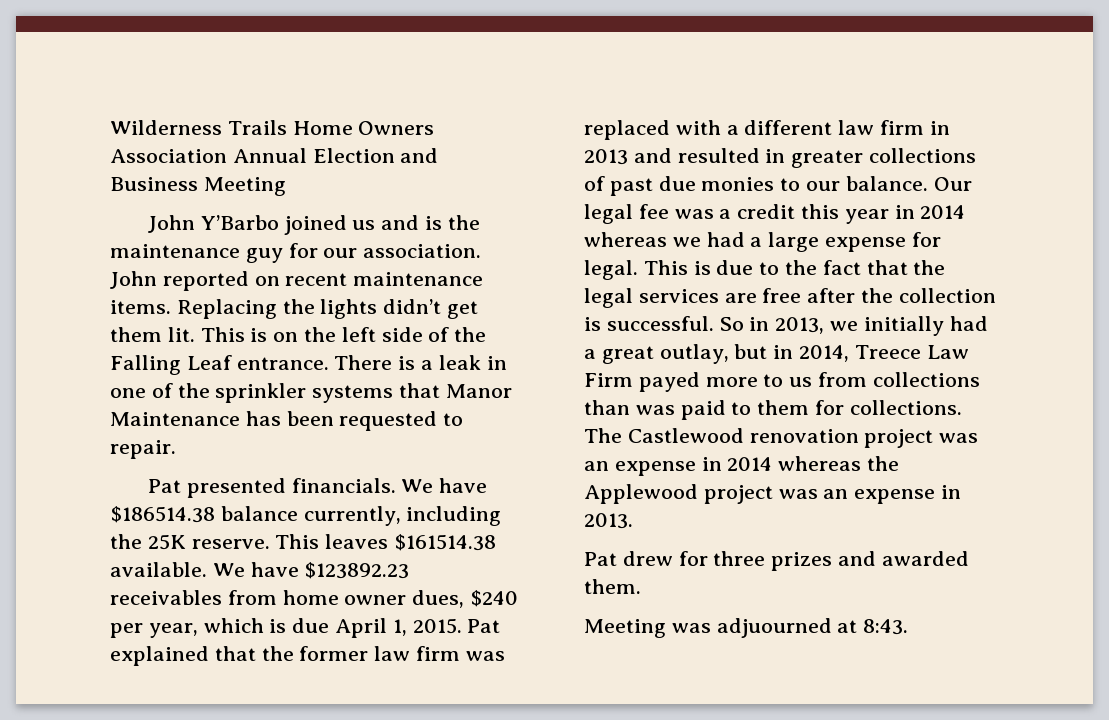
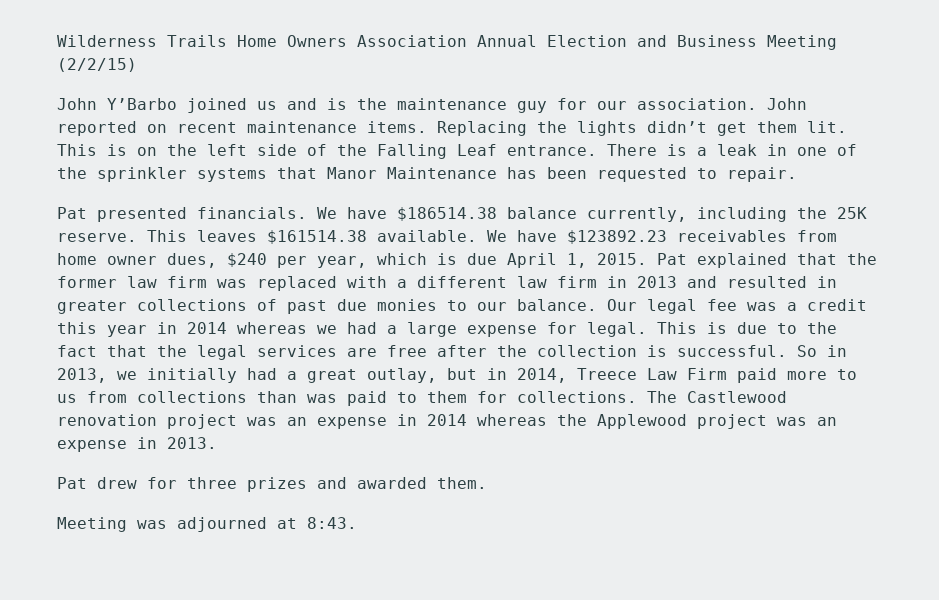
(286, 186) none -> [57,58,137,72] (2/2/15)
[638,372,700,392] payed -> [737,368,777,383] paid
[716,618,832,638] adjuourned -> [177,517,267,532] adjourned

